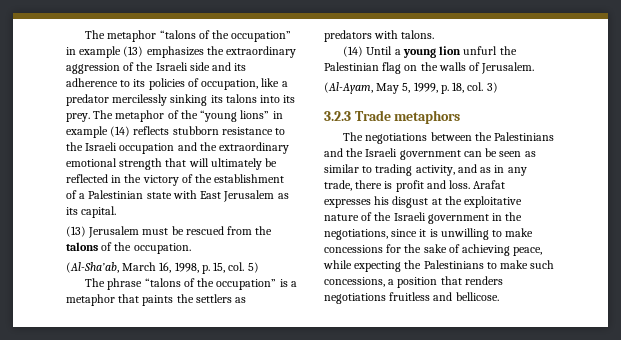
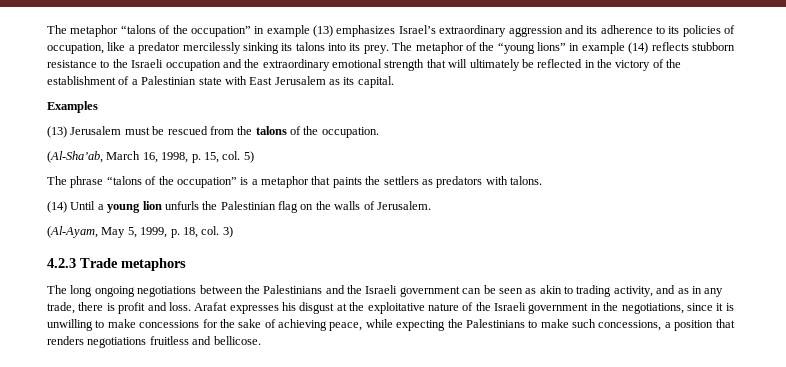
[206,46,224,55] the -> [398,25,436,34] Israel’s
[123,62,210,71] of the Israeli side -> (563, 31) none
(117, 212) none -> [47,101,98,113] // Examples
[463,46,498,55] unfurl -> [164,201,199,210] unfurls
[324,111,351,121] 3.2.3 -> [47,258,76,268] 4.2.3
(364, 136) none -> [70,285,135,297] long ongoing
[324,164,359,173] similar -> [539,285,562,294] akin

